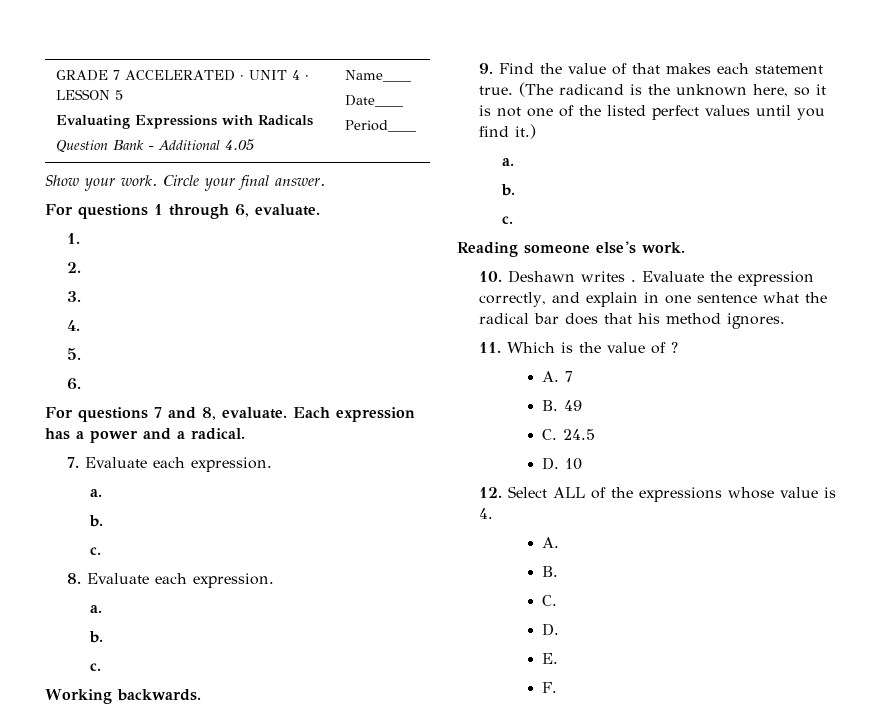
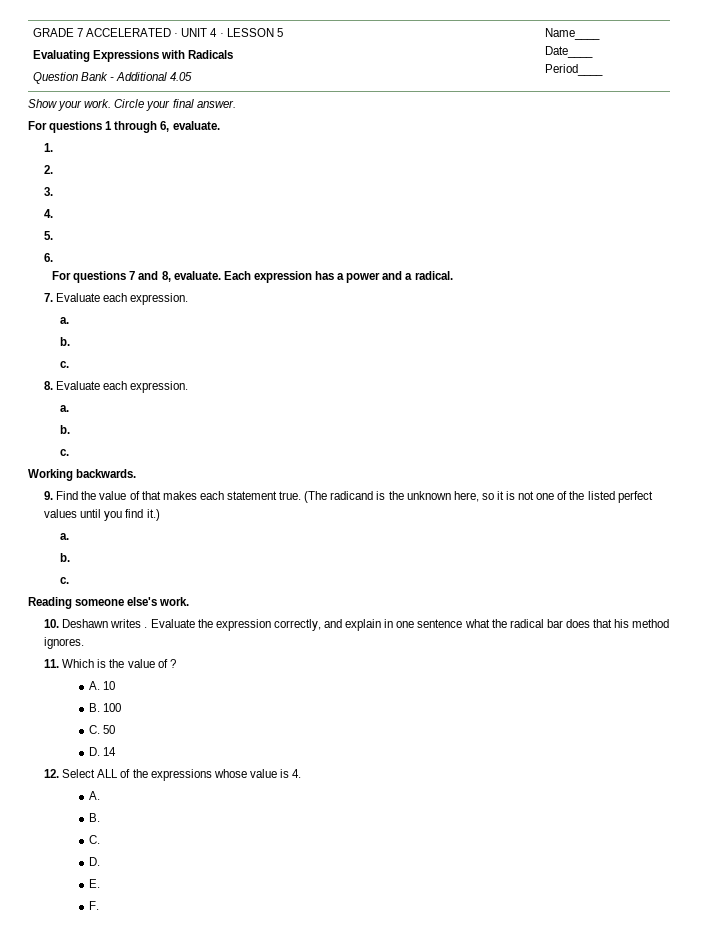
[564,371,573,382] [541,400,582,411] [541,429,595,440] [541,457,582,470] 7 // B. 49 // C. 24.5 // D. 10 -> [103,681,116,690] [89,703,122,712] [89,725,116,734] [89,747,117,756] 10 // B. 100 // C. 50 // D. 14

